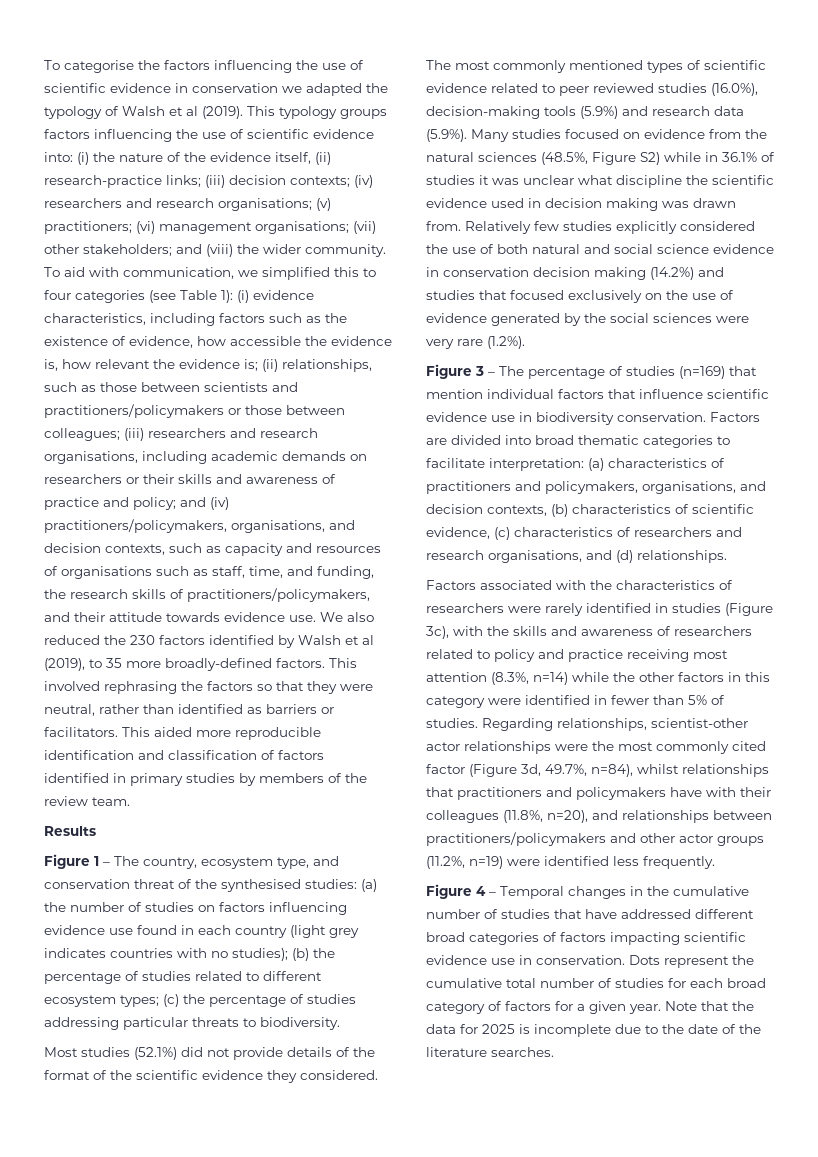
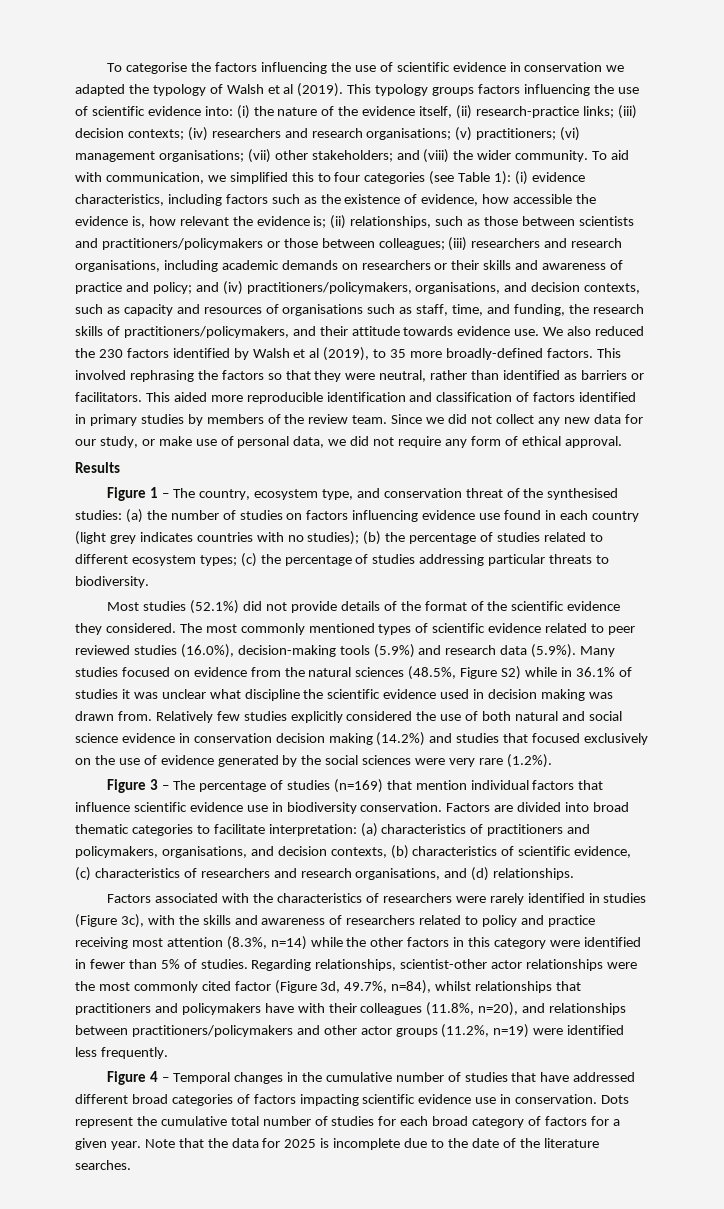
(130, 801) none -> [391,414,643,426] [75,436,622,448] Since we did not collect any new data for our study, or make use of personal data, we did not require any form of ethical approval.

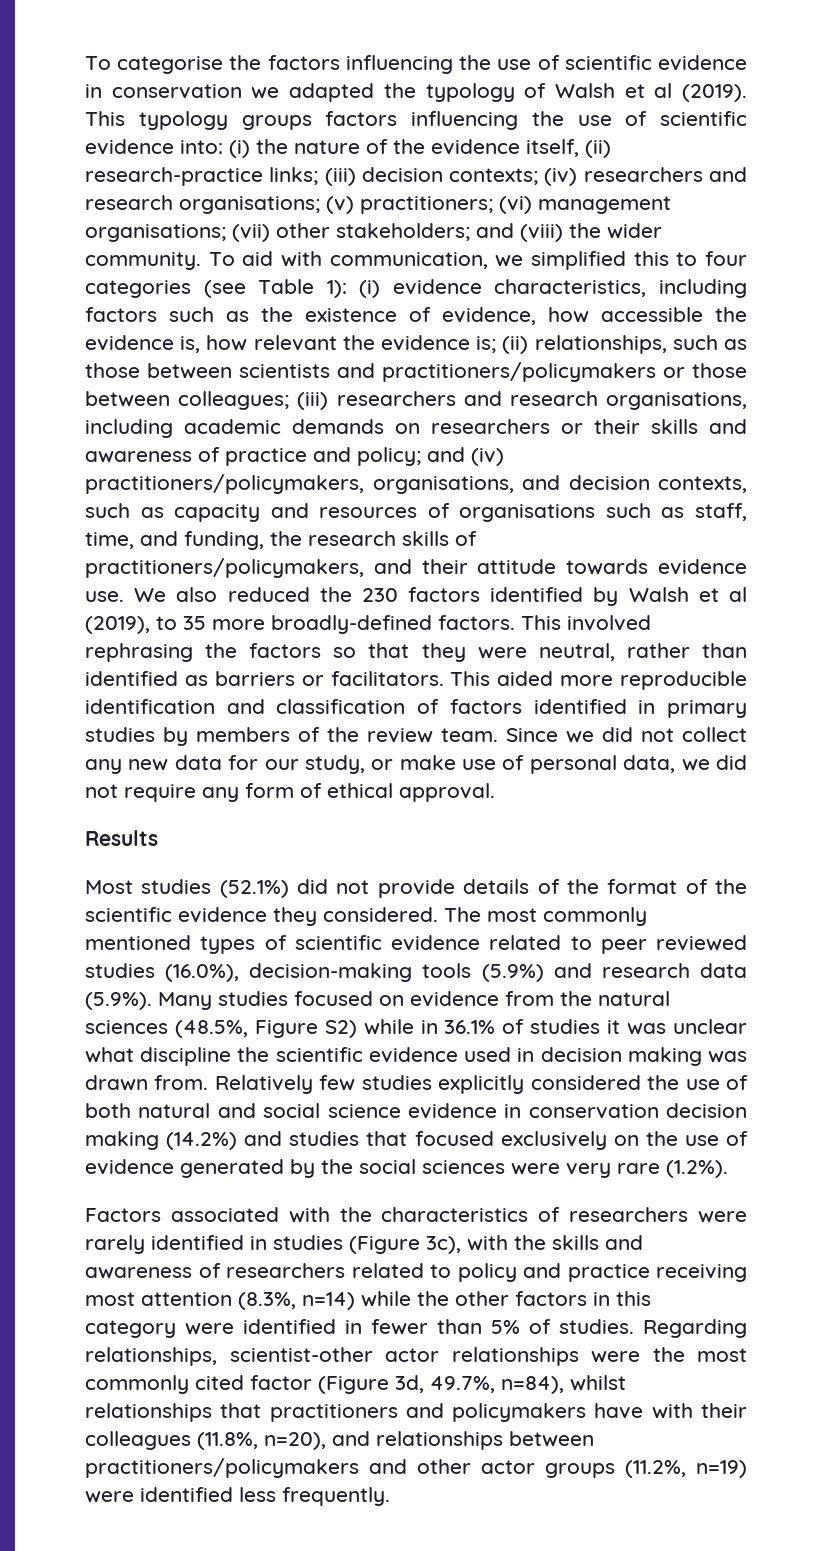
[107,487,619,501] [75,509,639,523] [75,531,603,545] [75,553,610,567] [75,576,149,588] // Figure 1 – The country, ecosystem type, and conservation threat of the synthesised studies: (a) the number of studies on factors influencing evidence use found in each country (light grey indicates countries with no studies); (b) the percentage of studies related to different ecosystem types; (c) the percentage of studies addressing particular threats to biodiversity. -> (158, 838) none
[107,779,604,793] [75,802,630,814] [75,823,591,837] [75,845,632,859] [75,867,575,881] // Figure 3 – The percentage of studies (n=169) that mention individual factors that influence scientific evidence use in biodiversity conservation. Factors are divided into broad thematic categories to facilitate interpretation: (a) characteristics of practitioners and policymakers, organisations, and decision contexts, (b) characteristics of scientific evidence, (c) characteristics of researchers and research organisations, and (d) relationships. -> (728, 1169) none
[107,1071,636,1085] [75,1094,630,1106] [75,1116,620,1128] [75,1138,599,1150] [75,1160,131,1170] // Figure 4 – Temporal changes in the cumulative number of studies that have addressed different broad categories of factors impacting scientific evidence use in conservation. Dots represent the cumulative total number of studies for each broad category of factors for a given year. Note that the data for 2025 is incomplete due to the date of the literature searches. -> (390, 1496) none

